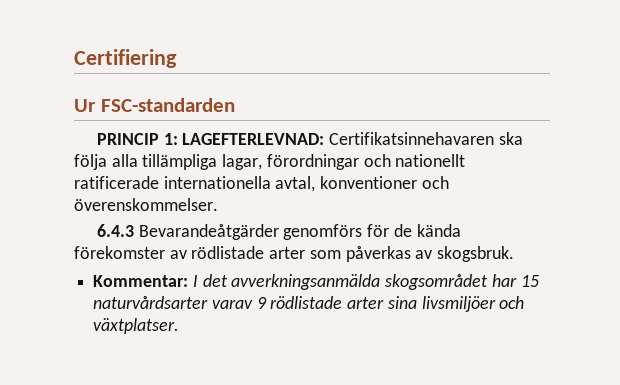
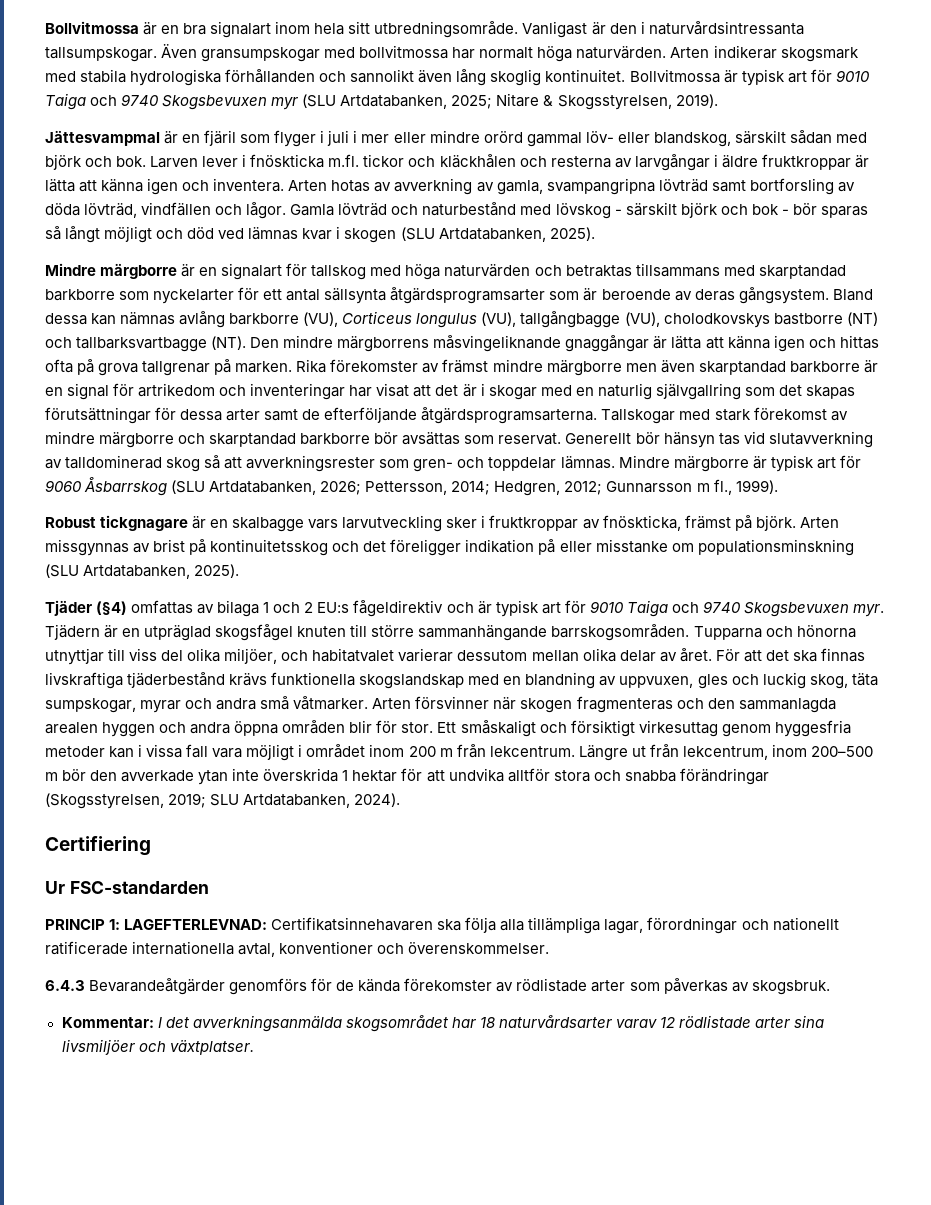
(74, 58) none -> [45,21,804,38] [45,44,859,62] [45,69,870,86] [45,93,718,110] [45,130,867,147] [45,154,869,171] [45,178,855,195] [45,202,868,219] [45,226,595,243] [45,263,846,280] [45,287,873,304] [45,311,878,328] [45,335,879,352] [45,359,878,376] [45,383,855,400] [45,407,848,424] [45,431,873,448] [45,455,861,472] [45,477,778,496] [45,515,839,532] [45,539,854,556] [45,564,240,579] [45,600,884,617] [45,624,856,641] [45,648,865,665] [45,672,878,689] [45,696,836,713] [45,720,851,737] [45,744,873,761] [45,768,769,785] [45,793,401,809] Bollvitmossa är en bra signalart inom hela sitt utbredningsområde. Vanligast är den i naturvårdsintressanta tallsumpskogar. Även gransumpskogar med bollvitmossa har normalt höga naturvärden. Arten indikerar skogsmark med stabila hydrologiska förhållanden och sannolikt även lång skoglig kontinuitet. Bollvitmossa är typisk art för 9010 Taiga och 9740 Skogsbevuxen myr (SLU Artdatabanken, 2025; Nitare & Skogsstyrelsen, 2019). // Jättesvampmal är en fjäril som flyger i juli i mer eller mindre orörd gammal löv- eller blandskog, särskilt sådan med björk och bok. Larven lever i fnöskticka m.fl. tickor och kläckhålen och resterna av larvgångar i äldre fruktkroppar är lätta att känna igen och inventera. Arten hotas av avverkning av gamla, svampangripna lövträd samt bortforsling av döda lövträd, vindfällen och lågor. Gamla lövträd och naturbestånd med lövskog - särskilt björk och bok - bör sparas så långt möjligt och död ved lämnas kvar i skogen (SLU Artdatabanken, 2025). // Mindre märgborre är en signalart för tallskog med höga naturvärden och betraktas tillsammans med skarptandad barkborre som nyckelarter för ett antal sällsynta åtgärdsprogramsarter som är beroende av deras gångsystem. Bland dessa kan nämnas avlång barkborre (VU), Corticeus longulus (VU), tallgångbagge (VU), cholodkovskys bastborre (NT) och tallbarksvartbagge (NT). Den mindre märgborrens måsvingeliknande gnaggångar är lätta att känna igen och hittas ofta på grova tallgrenar på marken. Rika förekomster av främst mindre märgborre men även skarptandad barkborre är en signal för artrikedom och inventeringar har visat att det är i skogar med en naturlig självgallring som det skapas förutsättningar för dessa arter samt de efterföljande åtgärdsprogramsarterna. Tallskogar med stark förekomst av mindre märgborre och skarptandad barkborre bör avsättas som reservat. Generellt bör hänsyn tas vid slutavverkning av talldominerad skog så att avverkningsrester som gren- och toppdelar lämnas. Mindre märgborre är typisk art för 9060 Åsbarrskog (SLU Artdatabanken, 2026; Pettersson, 2014; Hedgren, 2012; Gunnarsson m fl., 1999). // Robust tickgnagare är en skalbagge vars larvutveckling sker i fruktkroppar av fnöskticka, främst på björk. Arten missgynnas av brist på kontinuitetsskog och det föreligger indikation på eller misstanke om populationsminskning (SLU Artdatabanken, 2025). // Tjäder (§4) omfattas av bilaga 1 och 2 EU:s fågeldirektiv och är typisk art för 9010 Taiga och 9740 Skogsbevuxen myr. Tjädern är en utpräglad skogsfågel knuten till större sammanhängande barrskogsområden. Tupparna och hönorna utnyttjar till viss del olika miljöer, och habitatvalet varierar dessutom mellan olika delar av året. För att det ska finnas livskraftiga tjäderbestånd krävs funktionella skogslandskap med en blandning av uppvuxen, gles och luckig skog, täta sumpskogar, myrar och andra små våtmarker. Arten försvinner när skogen fragmenteras och den sammanlagda arealen hyggen och andra öppna områden blir för stor. Ett småskaligt och försiktigt virkesuttag genom hyggesfria metoder kan i vissa fall vara möjligt i området inom 200 m från lekcentrum. Längre ut från lekcentrum, inom 200–500 m bör den avverkade ytan inte överskrida 1 hektar för att undvika alltför stora och snabba förändringar (Skogsstyrelsen, 2019; SLU Artdatabanken, 2024). //
[520,275,539,287] 15 -> [479,1017,495,1028] 18
[256,297,267,309] 9 -> [659,1017,675,1028] 12

